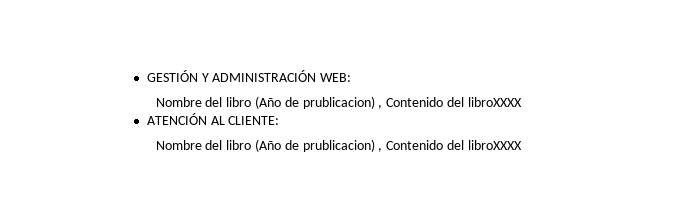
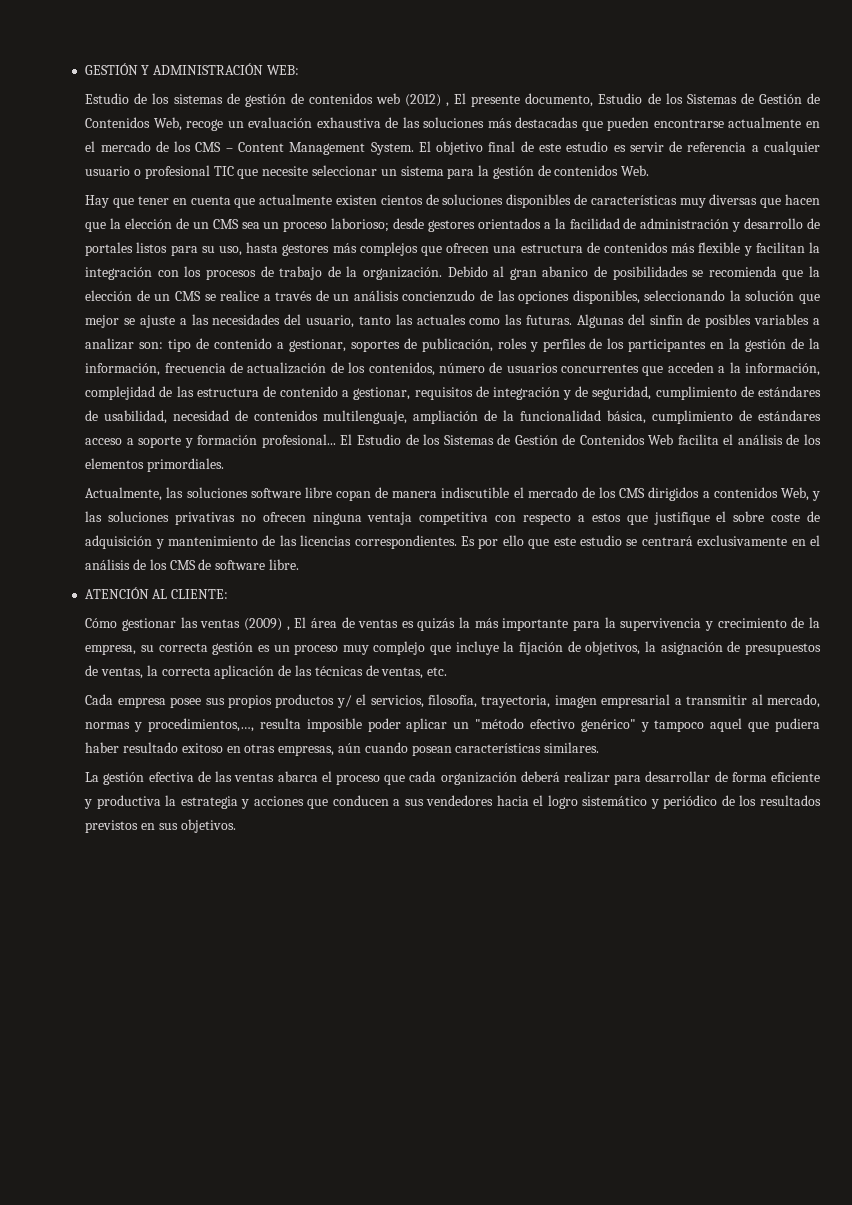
[155,96,522,109] [146,113,280,125] [155,139,522,152] Nombre del libro (Año de prublicacion) , Contenido del libroXXXX // ATENCIÓN AL CLIENTE: // Nombre del libro (Año de prublicacion) , Contenido del libroXXXX -> [85,93,820,107] [85,117,820,131] [85,141,821,155] [85,165,650,179] [85,194,820,208] [85,218,821,232] [85,242,820,256] [85,266,821,280] [85,290,820,304] [85,314,820,328] [85,338,820,352] [85,362,820,376] [85,386,821,400] [85,410,821,424] [85,434,822,448] [85,458,225,472] [85,487,821,501] [85,511,820,525] [85,535,821,549] [85,559,299,570] [84,587,229,599] [85,617,821,631] [85,641,822,655] [85,665,448,679] [85,694,820,708] [85,718,820,732] [85,742,600,756] [85,771,821,785] [84,795,822,809] [85,819,236,833] Estudio de los sistemas de gestión de contenidos web (2012) , El presente documento, Estudio de los Sistemas de Gestión de Contenidos Web, recoge un evaluación exhaustiva de las soluciones más destacadas que pueden encontrarse actualmente en el mercado de los CMS – Content Management System. El objetivo final de este estudio es servir de referencia a cualquier usuario o profesional TIC que necesite seleccionar un sistema para la gestión de contenidos Web. // Hay que tener en cuenta que actualmente existen cientos de soluciones disponibles de características muy diversas que hacen que la elección de un CMS sea un proceso laborioso; desde gestores orientados a la facilidad de administración y desarrollo de portales listos para su uso, hasta gestores más complejos que ofrecen una estructura de contenidos más flexible y facilitan la integración con los procesos de trabajo de la organización. Debido al gran abanico de posibilidades se recomienda que la elección de un CMS se realice a través de un análisis concienzudo de las opciones disponibles, seleccionando la solución que mejor se ajuste a las necesidades del usuario, tanto las actuales como las futuras. Algunas del sinfín de posibles variables a analizar son: tipo de contenido a gestionar, soportes de publicación, roles y perfiles de los participantes en la gestión de la información, frecuencia de actualización de los contenidos, número de usuarios concurrentes que acceden a la información, complejidad de las estructura de contenido a gestionar, requisitos de integración y de seguridad, cumplimiento de estándares de usabilidad, necesidad de contenidos multilenguaje, ampliación de la funcionalidad básica, cumplimiento de estándares acceso a soporte y formación profesional... El Estudio de los Sistemas de Gestión de Contenidos Web facilita el análisis de los elementos primordiales. // Actualmente, las soluciones software libre copan de manera indiscutible el mercado de los CMS dirigidos a contenidos Web, y las soluciones privativas no ofrecen ninguna ventaja competitiva con respecto a estos que justifique el sobre coste de adquisición y mantenimiento de las licencias correspondientes. Es por ello que este estudio se centrará exclusivamente en el análisis de los CMS de software libre. // ATENCIÓN AL CLIENTE: // Cómo gestionar las ventas (2009) , El área de ventas es quizás la más importante para la supervivencia y crecimiento de la empresa, su correcta gestión es un proceso muy complejo que incluye la fijación de objetivos, la asignación de presupuestos de ventas, la correcta aplicación de las técnicas de ventas, etc. // Cada empresa posee sus propios productos y/ el servicios, filosofía, trayectoria, imagen empresarial a transmitir al mercado, normas y procedimientos,…, resulta imposible poder aplicar un "método efectivo genérico" y tampoco aquel que pudiera haber resultado exitoso en otras empresas, aún cuando posean características similares. // La gestión efectiva de las ventas abarca el proceso que cada organización deberá realizar para desarrollar de forma eficiente y productiva la estrategia y acciones que conducen a sus vendedores hacia el logro sistemático y periódico de los resultados previstos en sus objetivos.

